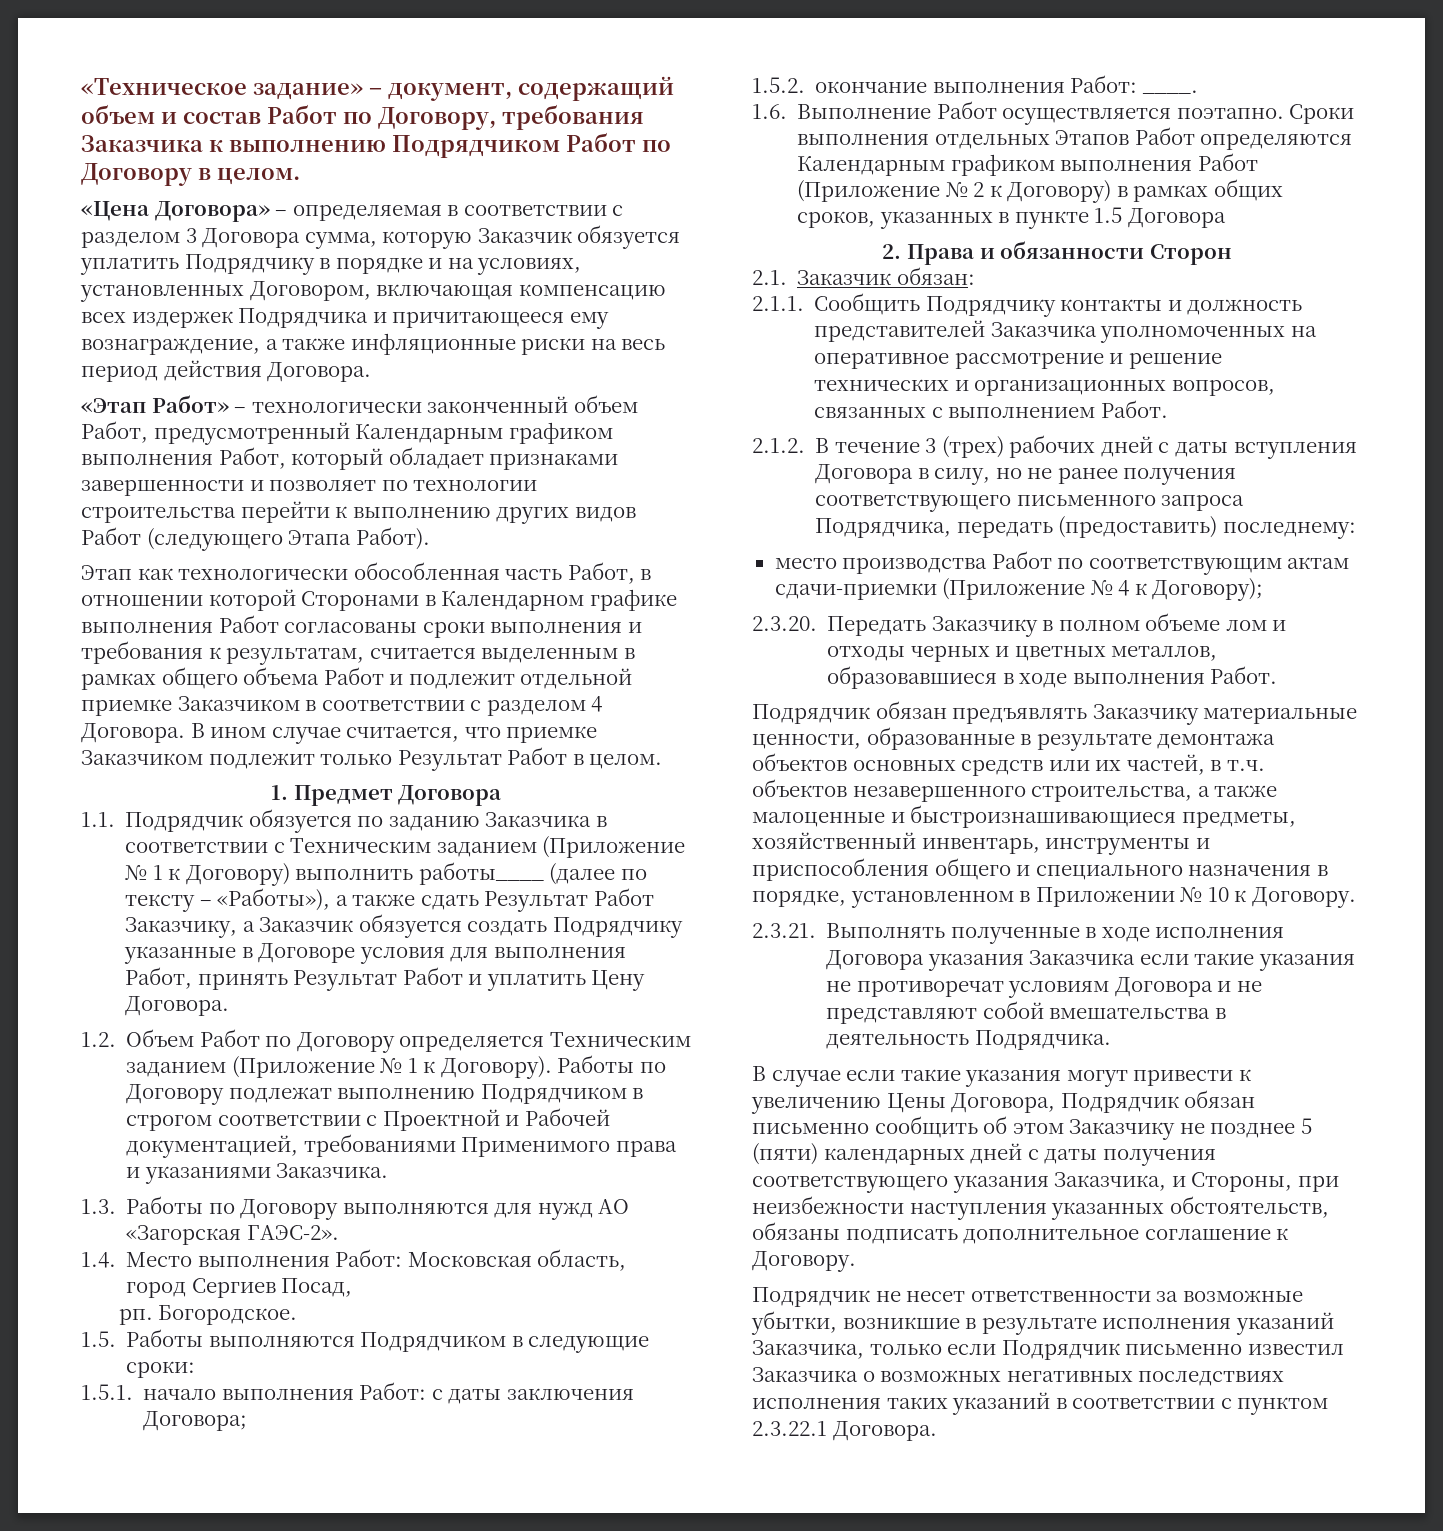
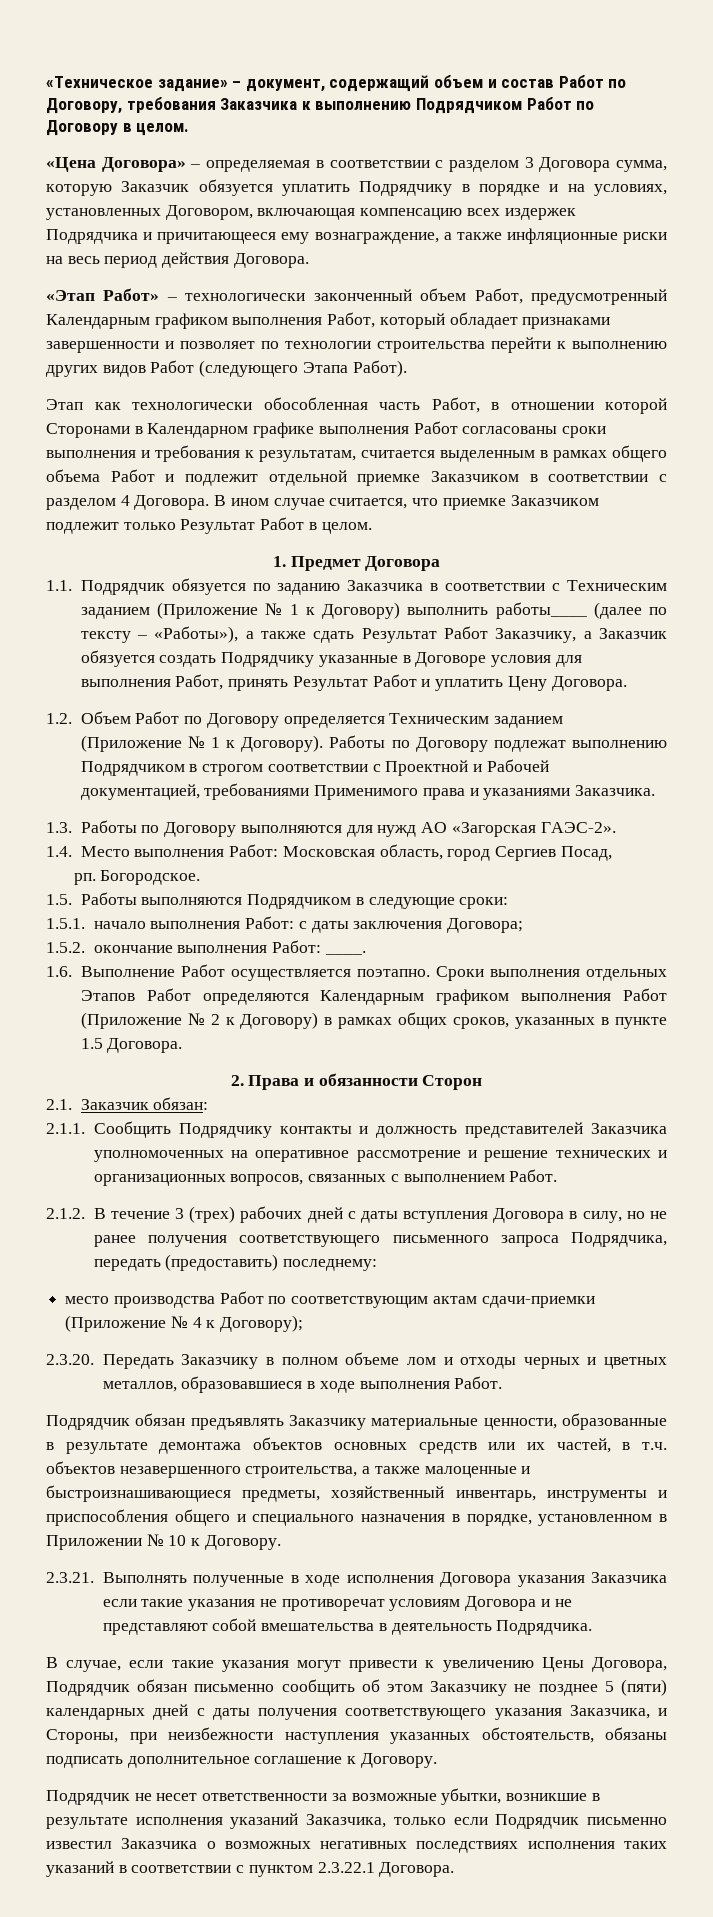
[1127,208,1226,228] Договора -> [107,1038,183,1053] Договора.
[771,1070,841,1087] случае -> [66,1660,122,1672] случае,

